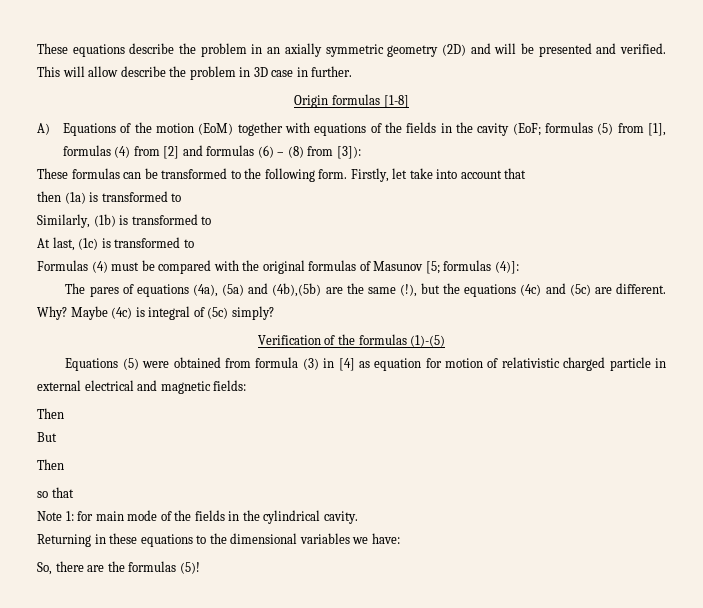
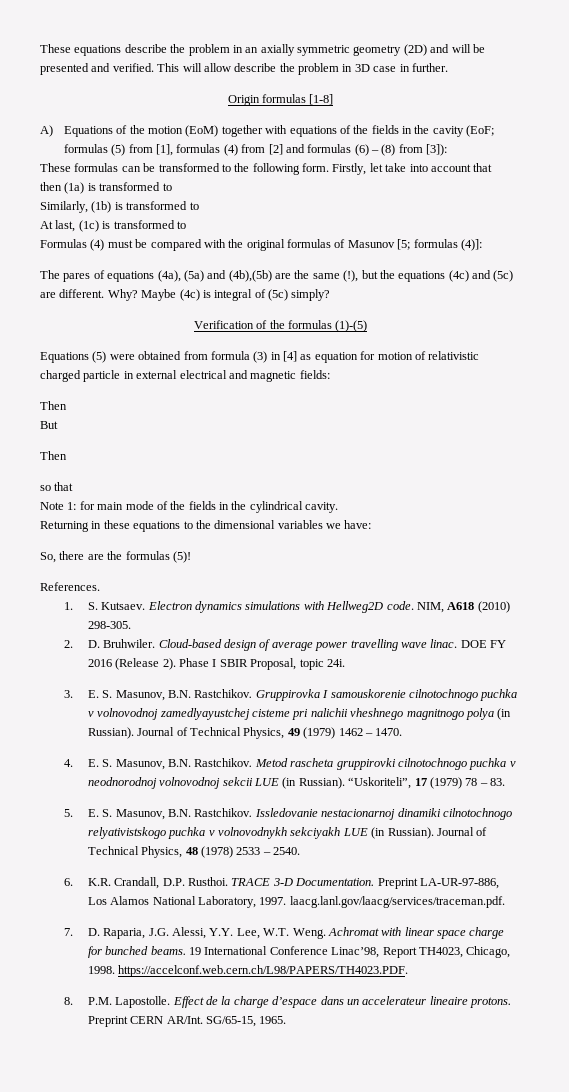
(200, 568) none -> [40,582,100,591] [63,601,510,613] [87,621,131,629] [63,639,507,651] [87,658,345,670] [63,689,518,701] [87,708,512,720] [87,727,403,739] [63,758,516,770] [87,777,506,789] [63,808,512,820] [87,827,488,839] [87,846,301,858] [63,877,499,889] [87,896,505,908] [63,927,505,939] [87,946,511,958] [87,965,409,977] [63,996,512,1008] [87,1016,287,1027] // References. // 1. S. Kutsaev. Electron dynamics simulations with Hellweg2D code. NIM, A618 (2010) 298-305. // 2. D. Bruhwiler. Cloud-based design of average power travelling wave linac. DOE FY 2016 (Release 2). Phase I SBIR Proposal, topic 24i. // 3. E. S. Masunov, B.N. Rastchikov. Gruppirovka I samouskorenie cilnotochnogo puchka v volnovodnoj zamedlyayustchej cisteme pri nalichii vheshnego magnitnogo polya (in Russian). Journal of Technical Physics, 49 (1979) 1462 – 1470. // 4. E. S. Masunov, B.N. Rastchikov. Metod rascheta gruppirovki cilnotochnogo puchka v neodnorodnoj volnovodnoj sekcii LUE (in Russian). “Uskoriteli”, 17 (1979) 78 – 83. // 5. E. S. Masunov, B.N. Rastchikov. Issledovanie nestacionarnoj dinamiki cilnotochnogo relyativistskogo puchka v volnovodnykh sekciyakh LUE (in Russian). Journal of Technical Physics, 48 (1978) 2533 – 2540. // 6. K.R. Crandall, D.P. Rusthoi. TRACE 3-D Documentation. Preprint LA-UR-97-886, Los Alamos National Laboratory, 1997. laacg.lanl.gov/laacg/services/traceman.pdf. // 7. D. Raparia, J.G. Alessi, Y.Y. Lee, W.T. Weng. Achromat with linear space charge for bunched beams. 19 International Conference Linac’98, Report TH4023, Chicago, 1998. https://accelconf.web.cern.ch/L98/PAPERS/TH4023.PDF. // 8. P.M. Lapostolle. Effect de la charge d’espace dans un accelerateur lineaire protons. Preprint CERN AR/Int. SG/65-15, 1965.

